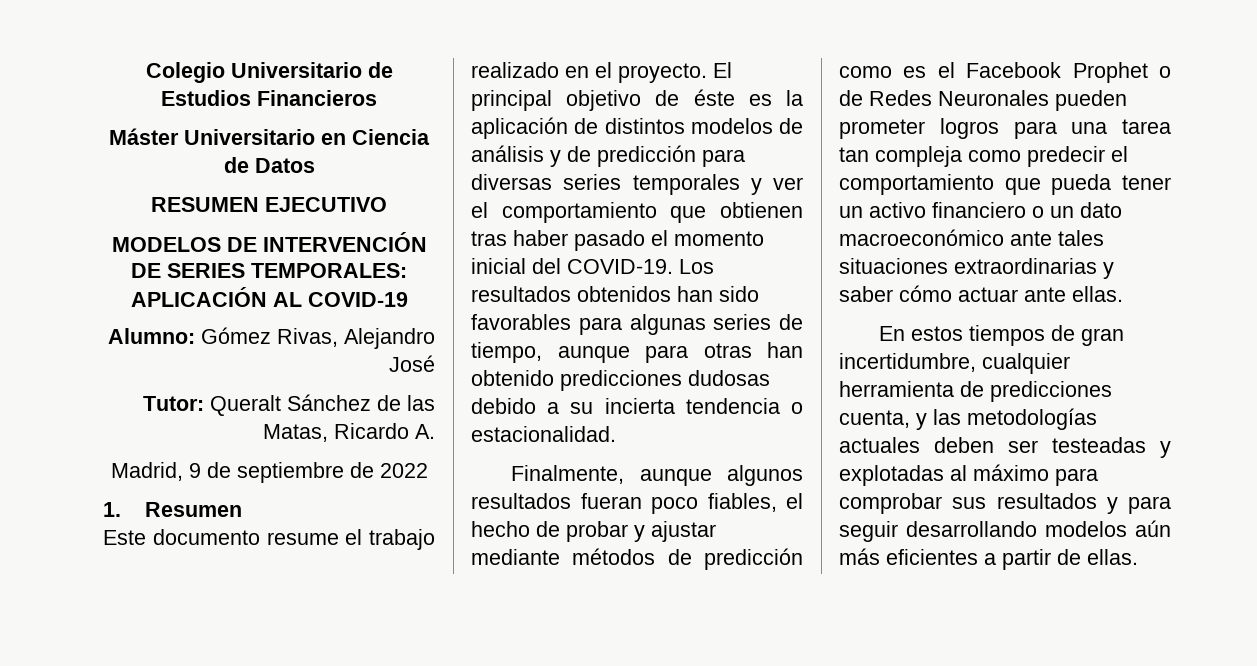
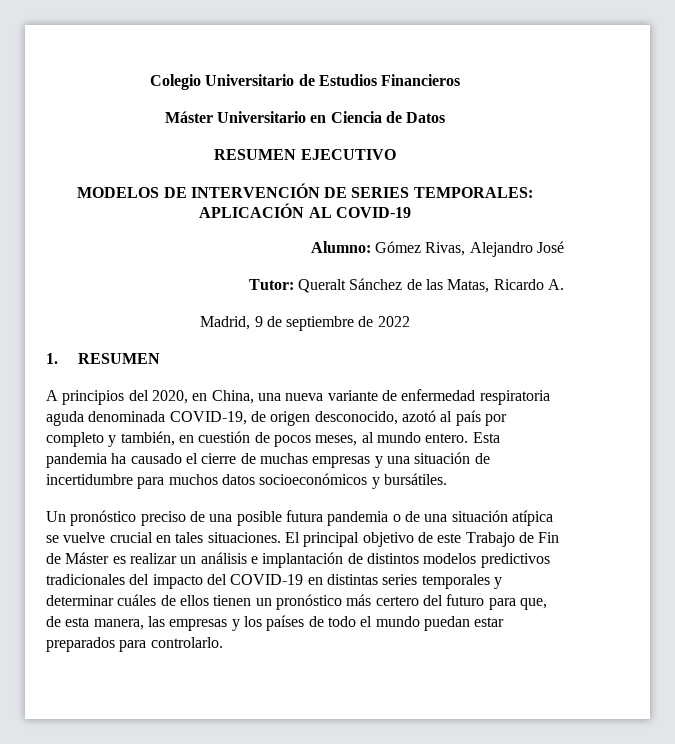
[144,502,242,517] [103,529,435,550] [471,62,732,83] [471,89,803,111] [471,117,803,139] [471,145,745,167] [471,174,803,195] [471,202,803,223] [471,230,764,251] [471,258,714,274] [471,286,759,302] [471,314,803,335] [471,342,803,363] [471,370,770,391] [471,398,803,414] [471,426,616,442] [511,465,803,486] [471,493,803,514] [471,521,716,542] [471,548,803,570] [839,62,1171,83] [839,90,1127,111] [839,118,1171,139] [839,146,1128,167] [839,174,1171,195] [839,202,1122,218] [839,229,1104,246] [839,258,1114,279] [839,285,1123,302] [879,325,1125,346] [839,353,1070,374] [839,381,1112,402] [839,408,1097,430] [839,437,1171,458] [839,464,1098,486] [839,493,1171,514] [839,520,1171,542] [839,548,1138,570] Resumen // Este documento resume el trabajo realizado en el proyecto. El principal objetivo de éste es la aplicación de distintos modelos de análisis y de predicción para diversas series temporales y ver el comportamiento que obtienen tras haber pasado el momento inicial del COVID-19. Los resultados obtenidos han sido favorables para algunas series de tiempo, aunque para otras han obtenido predicciones dudosas debido a su incierta tendencia o estacionalidad. // Finalmente, aunque algunos resultados fueran poco fiables, el hecho de probar y ajustar mediante métodos de predicción como es el Facebook Prophet o de Redes Neuronales pueden prometer logros para una tarea tan compleja como predecir el comportamiento que pueda tener un activo financiero o un dato macroeconómico ante tales situaciones extraordinarias y saber cómo actuar ante ellas. // En estos tiempos de gran incertidumbre, cualquier herramienta de predicciones cuenta, y las metodologías actuales deben ser testeadas y explotadas al máximo para comprobar sus resultados y para seguir desarrollando modelos aún más eficientes a partir de ellas. -> [77,353,160,364] [46,389,550,405] [46,410,507,426] [46,431,500,447] [46,452,490,468] [46,473,447,489] [46,510,553,526] [46,532,560,547] [46,552,550,568] [46,574,502,589] [46,594,547,610] [46,615,505,631] [46,637,223,652] RESUMEN // A principios del 2020, en China, una nueva variante de enfermedad respiratoria aguda denominada COVID-19, de origen desconocido, azotó al país por completo y también, en cuestión de pocos meses, al mundo entero. Esta pandemia ha causado el cierre de muchas empresas y una situación de incertidumbre para muchos datos socioeconómicos y bursátiles. // Un pronóstico preciso de una posible futura pandemia o de una situación atípica se vuelve crucial en tales situaciones. El principal objetivo de este Trabajo de Fin de Máster es realizar un análisis e implantación de distintos modelos predictivos tradicionales del impacto del COVID-19 en distintas series temporales y determinar cuáles de ellos tienen un pronóstico más certero del futuro para que, de esta manera, las empresas y los países de todo el mundo puedan estar preparados para controlarlo.

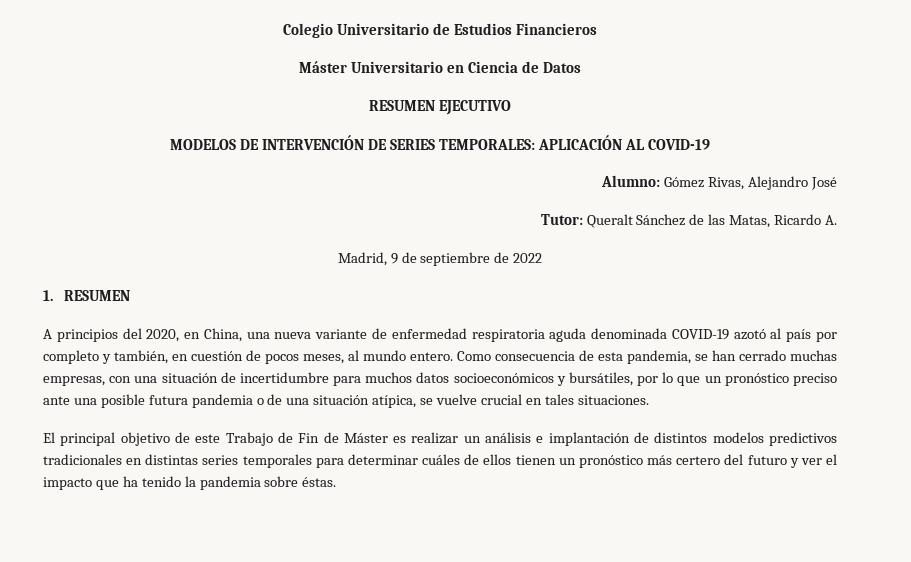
[169,411,398,426] COVID-19, de origen desconocido, -> [671,329,729,340] COVID-19
[472,432,500,443] [46,453,383,468] Esta pandemia ha causado el cierre de muchas empresas y -> [457,350,837,364] [43,376,132,386] Como consecuencia de esta pandemia, se han cerrado muchas empresas, con
[383,473,447,485] [46,511,66,522] bursátiles. // Un -> [568,372,722,386] bursátiles, por lo que un
[189,511,205,522] de -> [43,396,70,405] ante
[511,510,553,526] atípica -> [372,395,417,408] atípica,
(281, 537) none -> (649, 400) //
[129,574,304,589] del impacto del COVID-19 -> (122, 459) none
[493,577,502,589] y -> [315,458,344,468] para
[488,598,547,610] [46,615,505,631] [46,637,223,652] para que, de esta manera, las empresas y los países de todo el mundo puedan estar preparados para controlarlo. -> [789,454,837,468] [43,476,337,490] y ver el impacto que ha tenido la pandemia sobre éstas.

